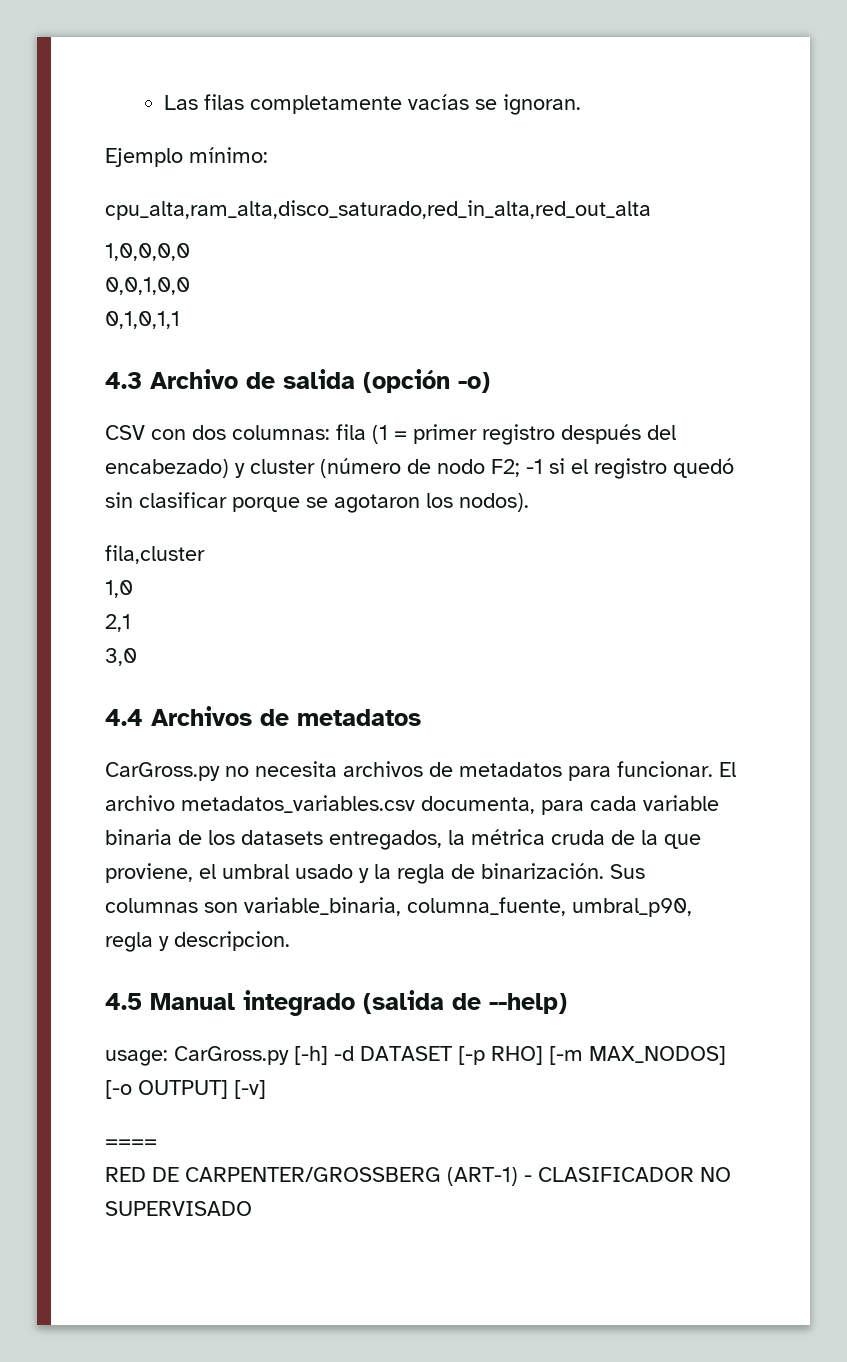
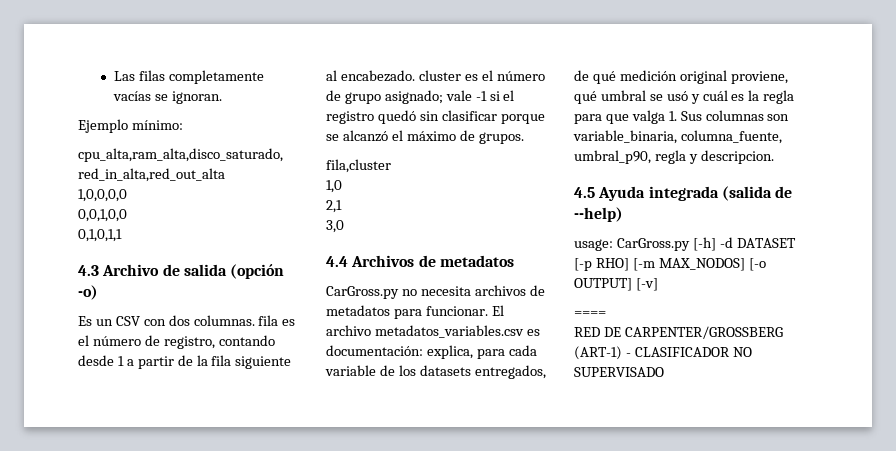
(490, 382) none -> [78,316,113,326] Es un
[232,424,676,445] [105,458,520,478] columnas: fila (1 = primer registro después del encabezado) y cluster (número de nodo F2; -> [193,315,296,326] [78,335,275,349] [78,355,292,369] [326,70,545,82] [326,90,472,104] columnas. fila es el número de registro, contando desde 1 a partir de la fila siguiente al encabezado. cluster es el número de grupo asignado; vale
[334,493,529,513] agotaron los nodos). -> [342,130,524,144] alcanzó el máximo de grupos.
[421,796,535,814] documenta, -> [526,329,540,336] [326,345,473,359] es documentación: explica,
[105,829,172,845] binaria -> (376, 370) none
[448,829,701,849] [105,863,604,884] la métrica cruda de la que proviene, el umbral usado y la regla de binarización. -> [574,70,788,84] [574,90,795,104] [574,110,677,124] de qué medición original proviene, qué umbral se usó y cuál es la regla para que valga 1.
[150,990,355,1016] Manual integrado -> [598,186,719,201] Ayuda integrada

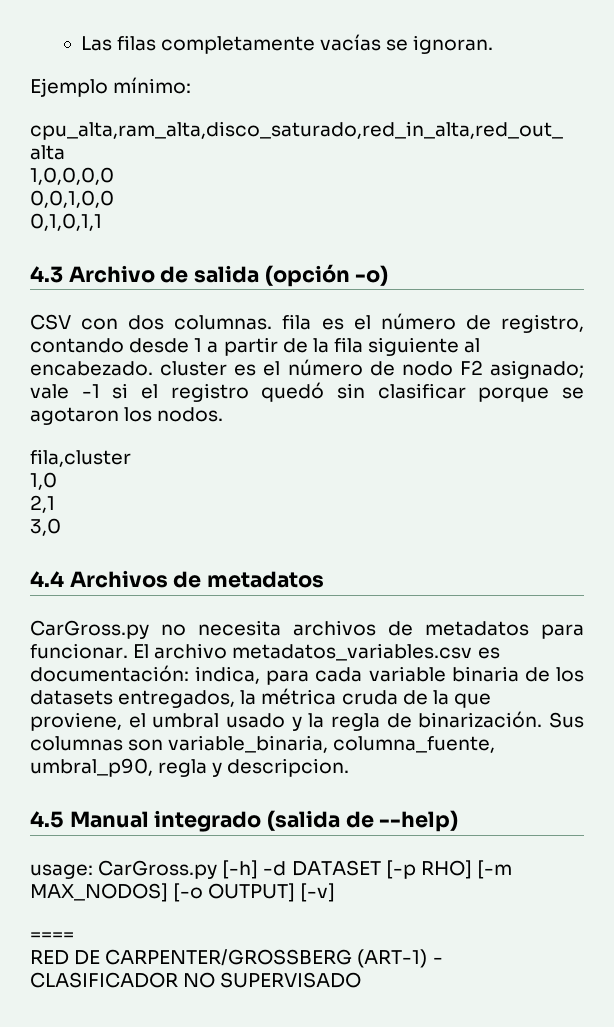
[78,316,113,326] Es un -> (389, 275) none
[344,92,381,104] grupo -> [401,360,483,376] nodo F2
[342,130,524,144] alcanzó el máximo de grupos. -> [30,407,224,425] agotaron los nodos.
[426,345,473,359] explica, -> [195,666,261,684] indica,
(376, 370) none -> [451,666,519,682] binaria
[574,70,788,84] [574,90,795,104] [574,110,677,124] de qué medición original proviene, qué umbral se usó y cuál es la regla para que valga 1. -> [240,688,491,708] [30,711,543,731] la métrica cruda de la que proviene, el umbral usado y la regla de binarización.
[598,186,719,201] Ayuda integrada -> [69,810,262,832] Manual integrado

